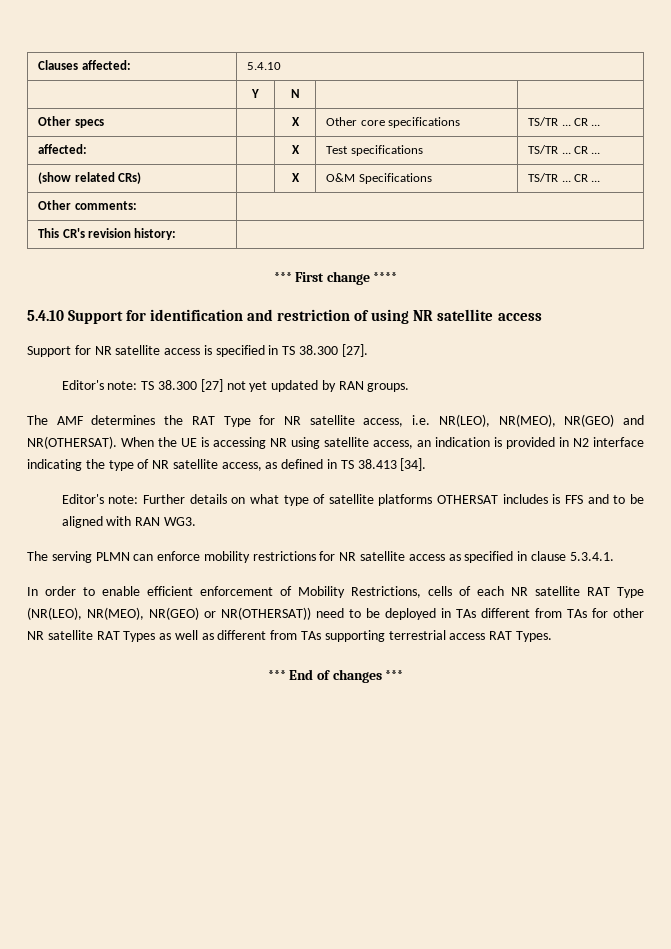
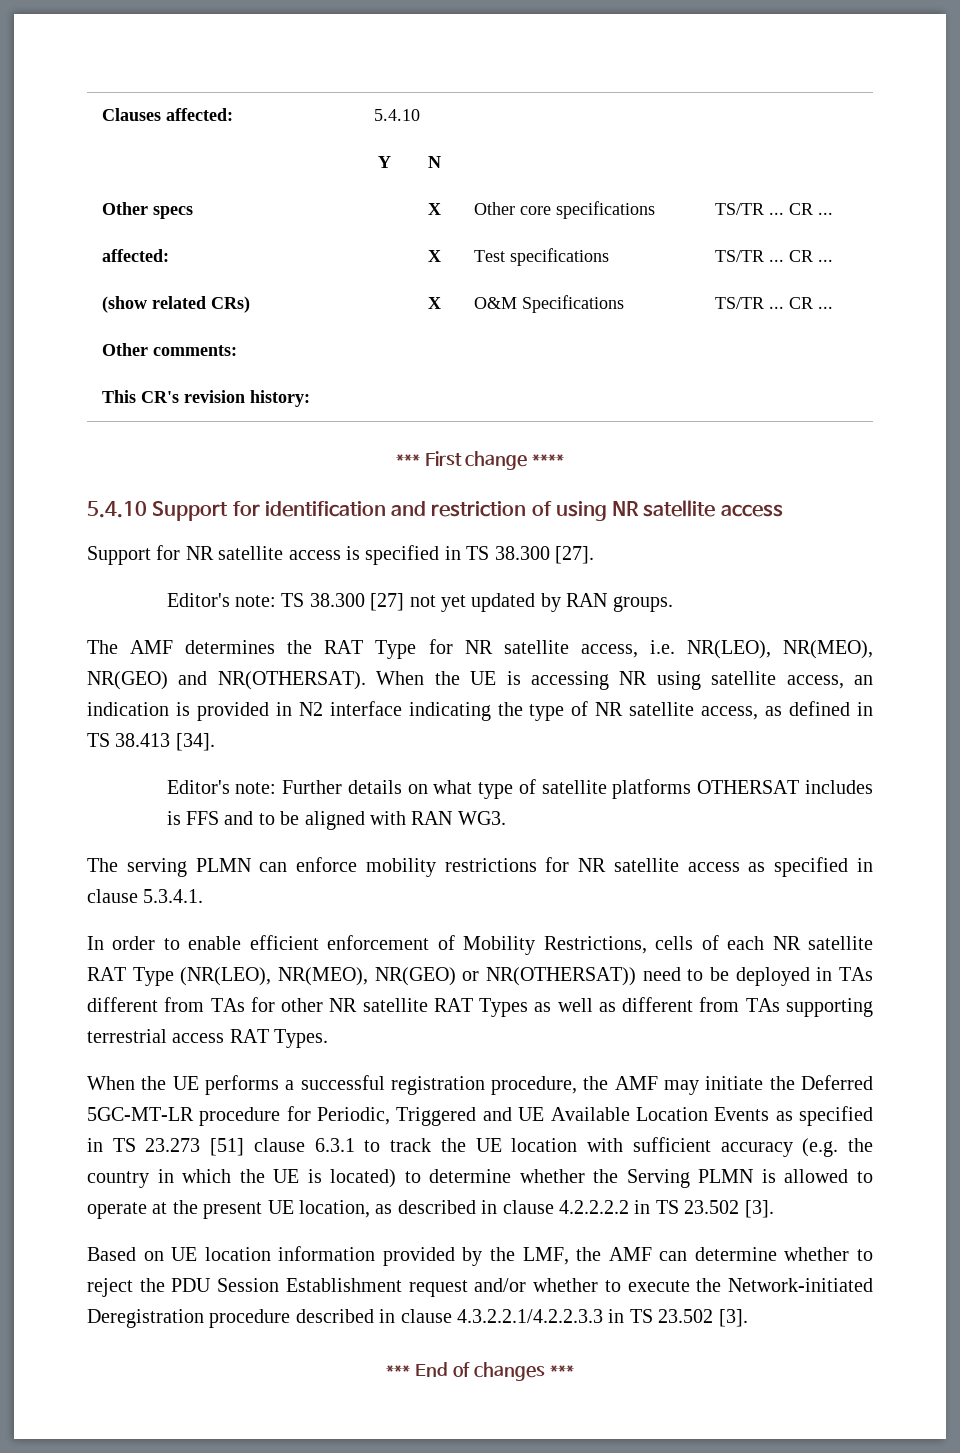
(552, 636) none -> [87,1075,873,1095] [87,1106,874,1126] [87,1137,874,1157] [87,1169,873,1188] [87,1200,774,1219] [87,1246,873,1266] [87,1278,874,1297] [87,1309,748,1328] // When the UE performs a successful registration procedure, the AMF may initiate the Deferred 5GC-MT-LR procedure for Periodic, Triggered and UE Available Location Events as specified in TS 23.273 [51] clause 6.3.1 to track the UE location with sufficient accuracy (e.g. the country in which the UE is located) to determine whether the Serving PLMN is allowed to operate at the present UE location, as described in clause 4.2.2.2.2 in TS 23.502 [3]. // Based on UE location information provided by the LMF, the AMF can determine whether to reject the PDU Session Establishment request and/or whether to execute the Network-initiated Deregistration procedure described in clause 4.3.2.2.1/4.2.2.3.3 in TS 23.502 [3].

